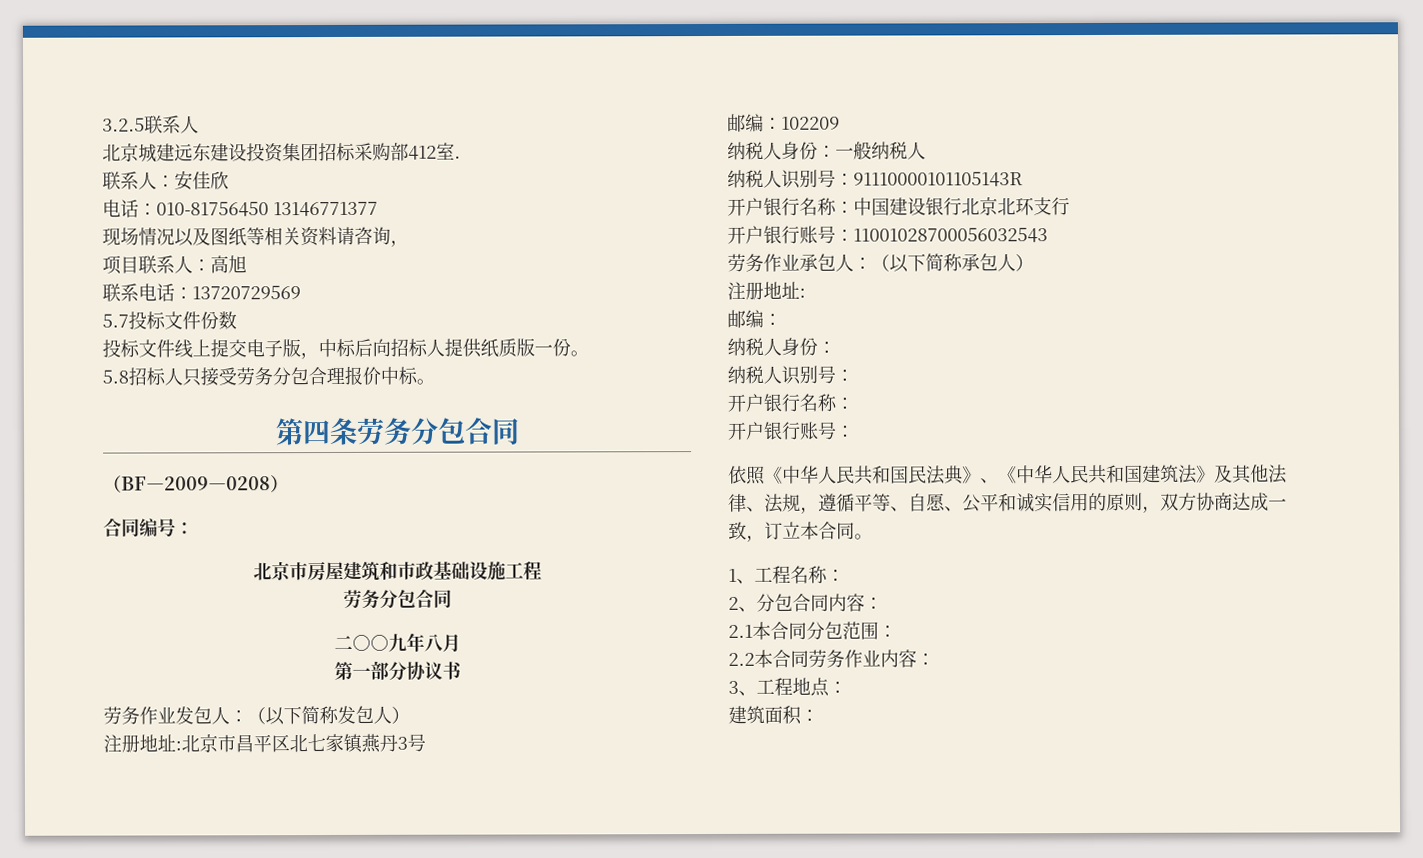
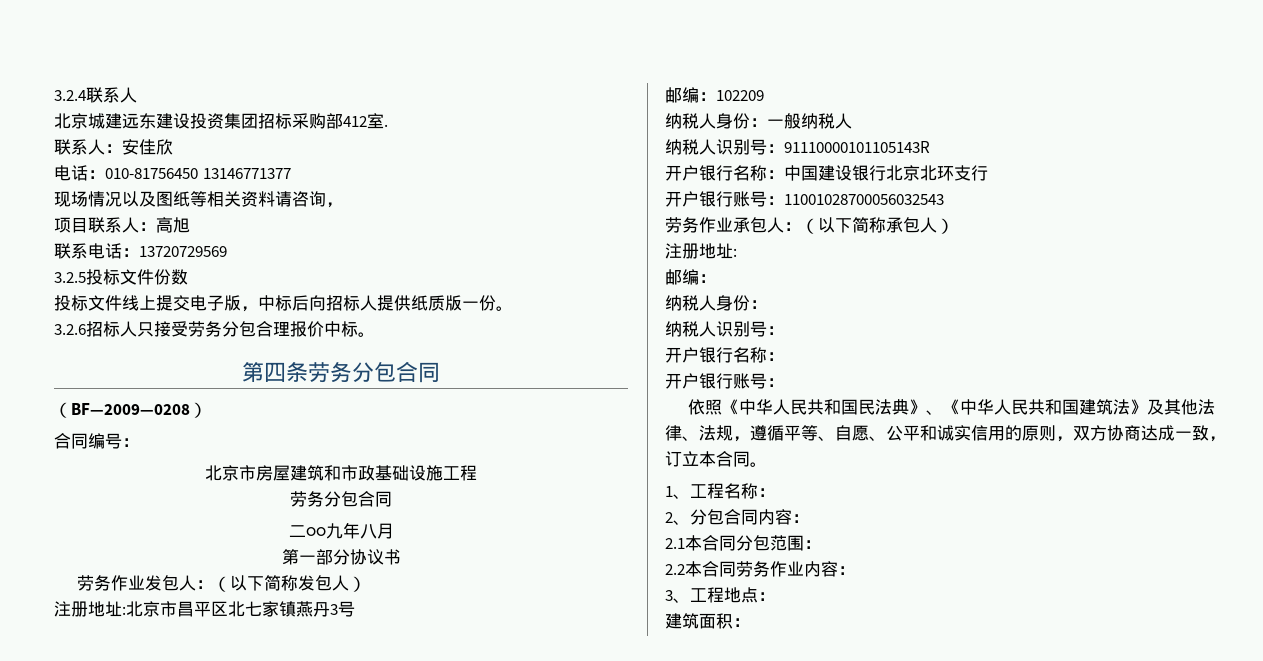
[102,117,145,132] 3.2.5 -> [54,90,86,101] 3.2.4
[102,313,129,328] 5.7 -> [54,272,86,283] 3.2.5
[102,369,129,384] 5.8 -> [54,324,86,335] 3.2.6

